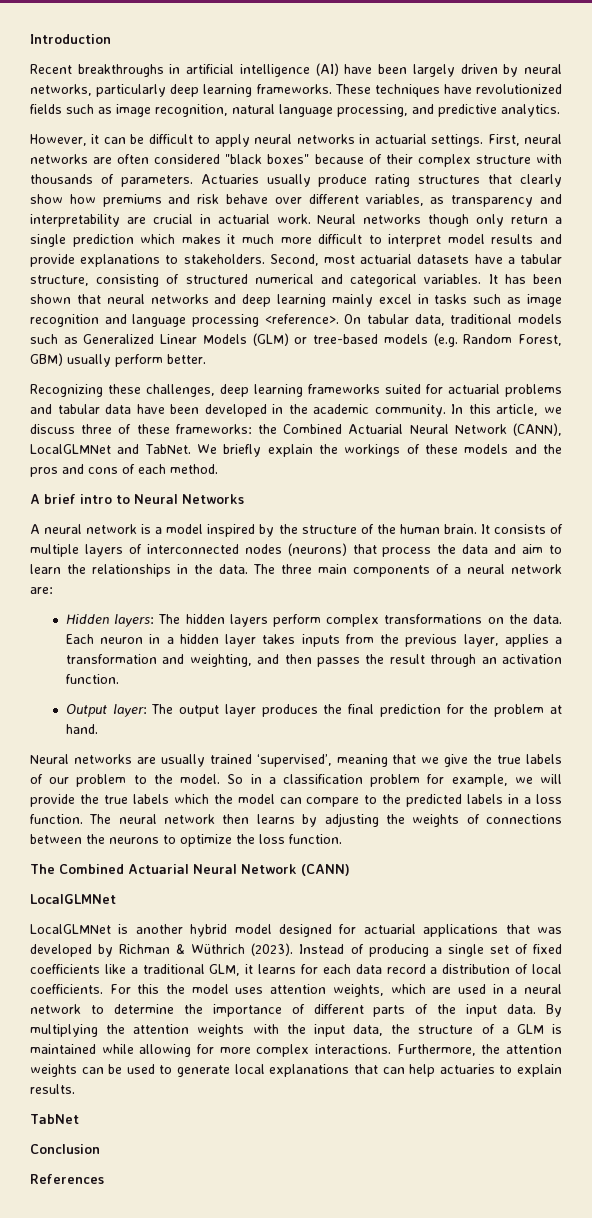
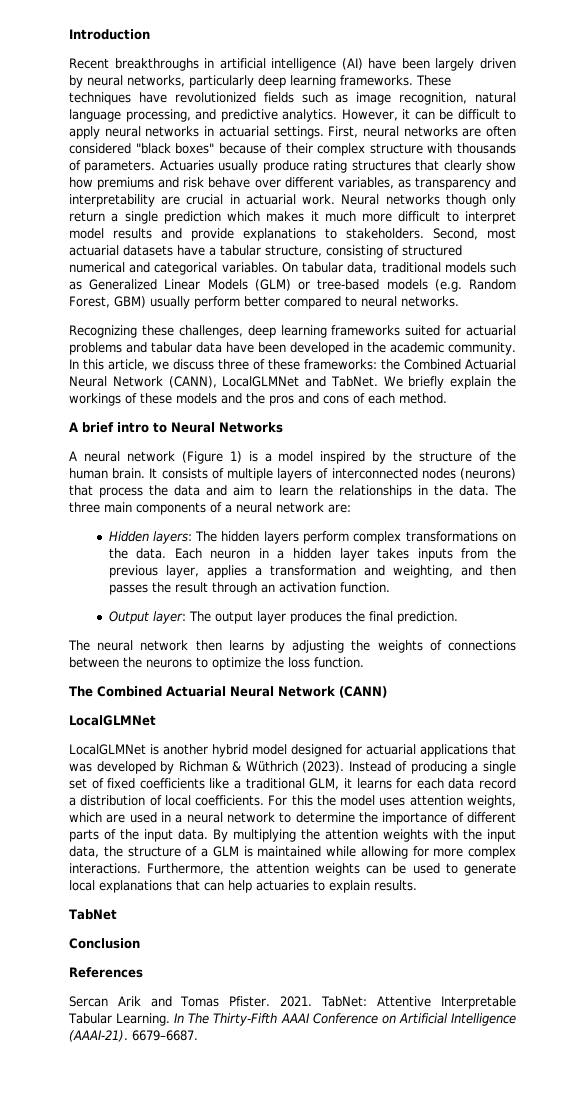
(560, 110) // -> (337, 115) none
[488,274,562,284] [30,294,563,307] [30,314,339,327] It has been shown that neural networks and deep learning mainly excel in tasks such as image recognition and language processing <reference>. -> (278, 267) none
[167,354,206,364] better. -> [244,296,459,309] better compared to neural networks.
(138, 529) none -> [181,451,242,464] (Figure 1)
[379,704,563,717] [65,724,98,734] [30,754,563,767] [30,774,562,787] [30,794,562,807] [30,814,83,824] prediction for the problem at hand. // Neural networks are usually trained ‘supervised’, meaning that we give the true labels of our problem to the model. So in a classification problem for example, we will provide the true labels which the model can compare to the predicted labels in a loss function. -> [396,611,458,624] prediction. //
(104, 1179) none -> [69,996,516,1009] [68,1013,516,1026] [69,1030,198,1042] // Sercan Arik and Tomas Pfister. 2021. TabNet: Attentive Interpretable Tabular Learning. In The Thirty-Fifth AAAI Conference on Artificial Intelligence (AAAI-21). 6679–6687.

